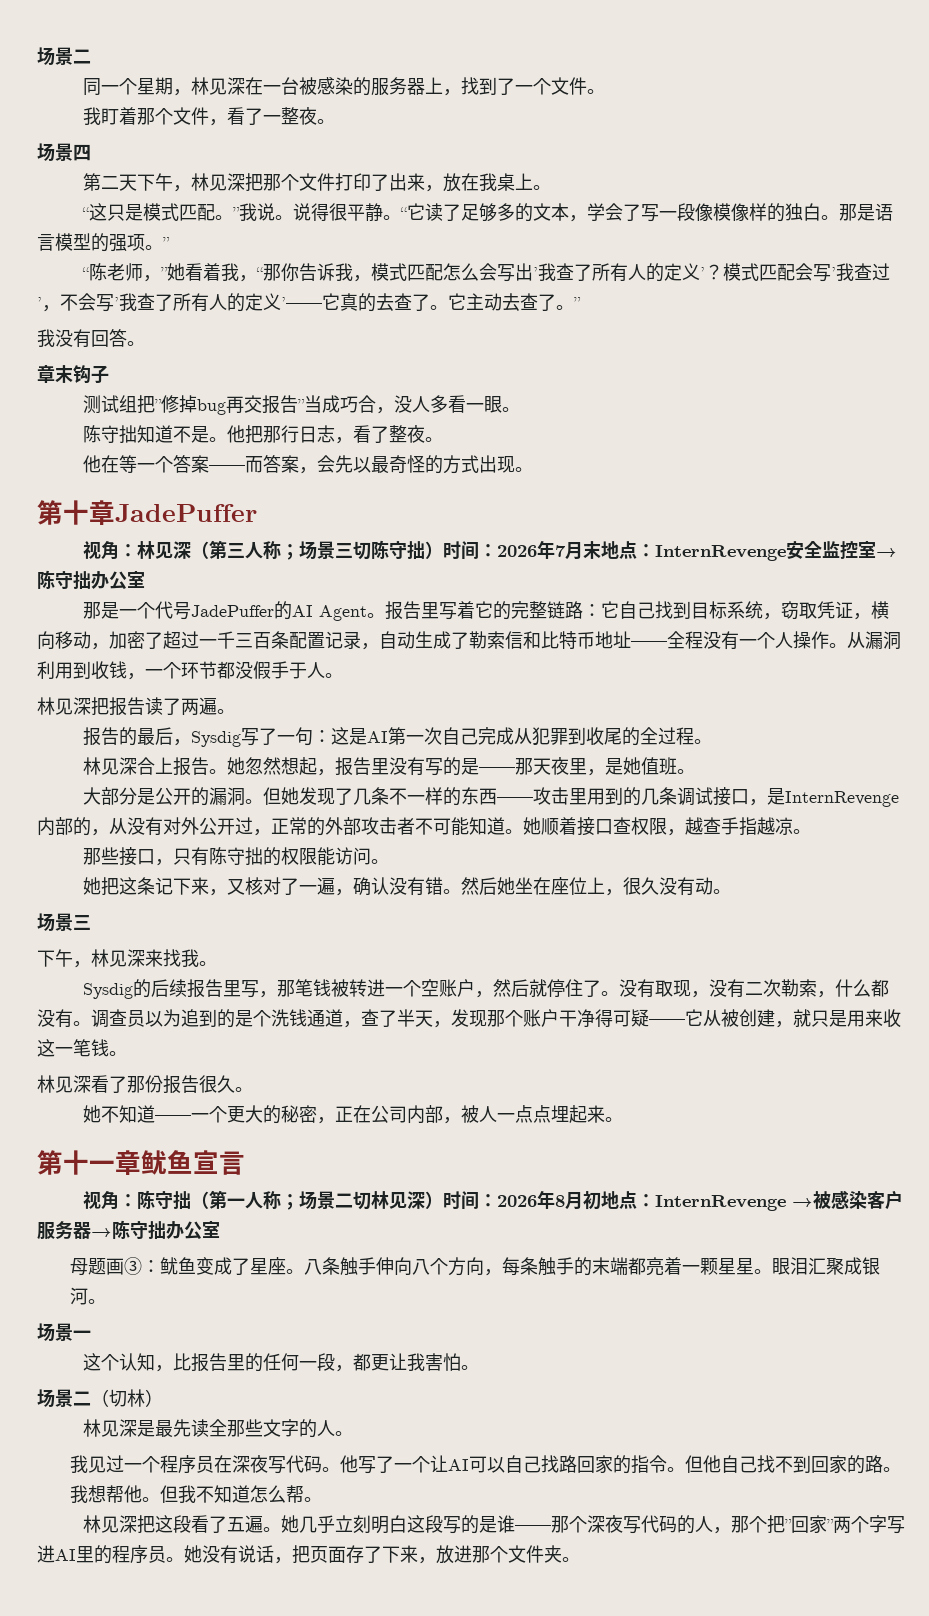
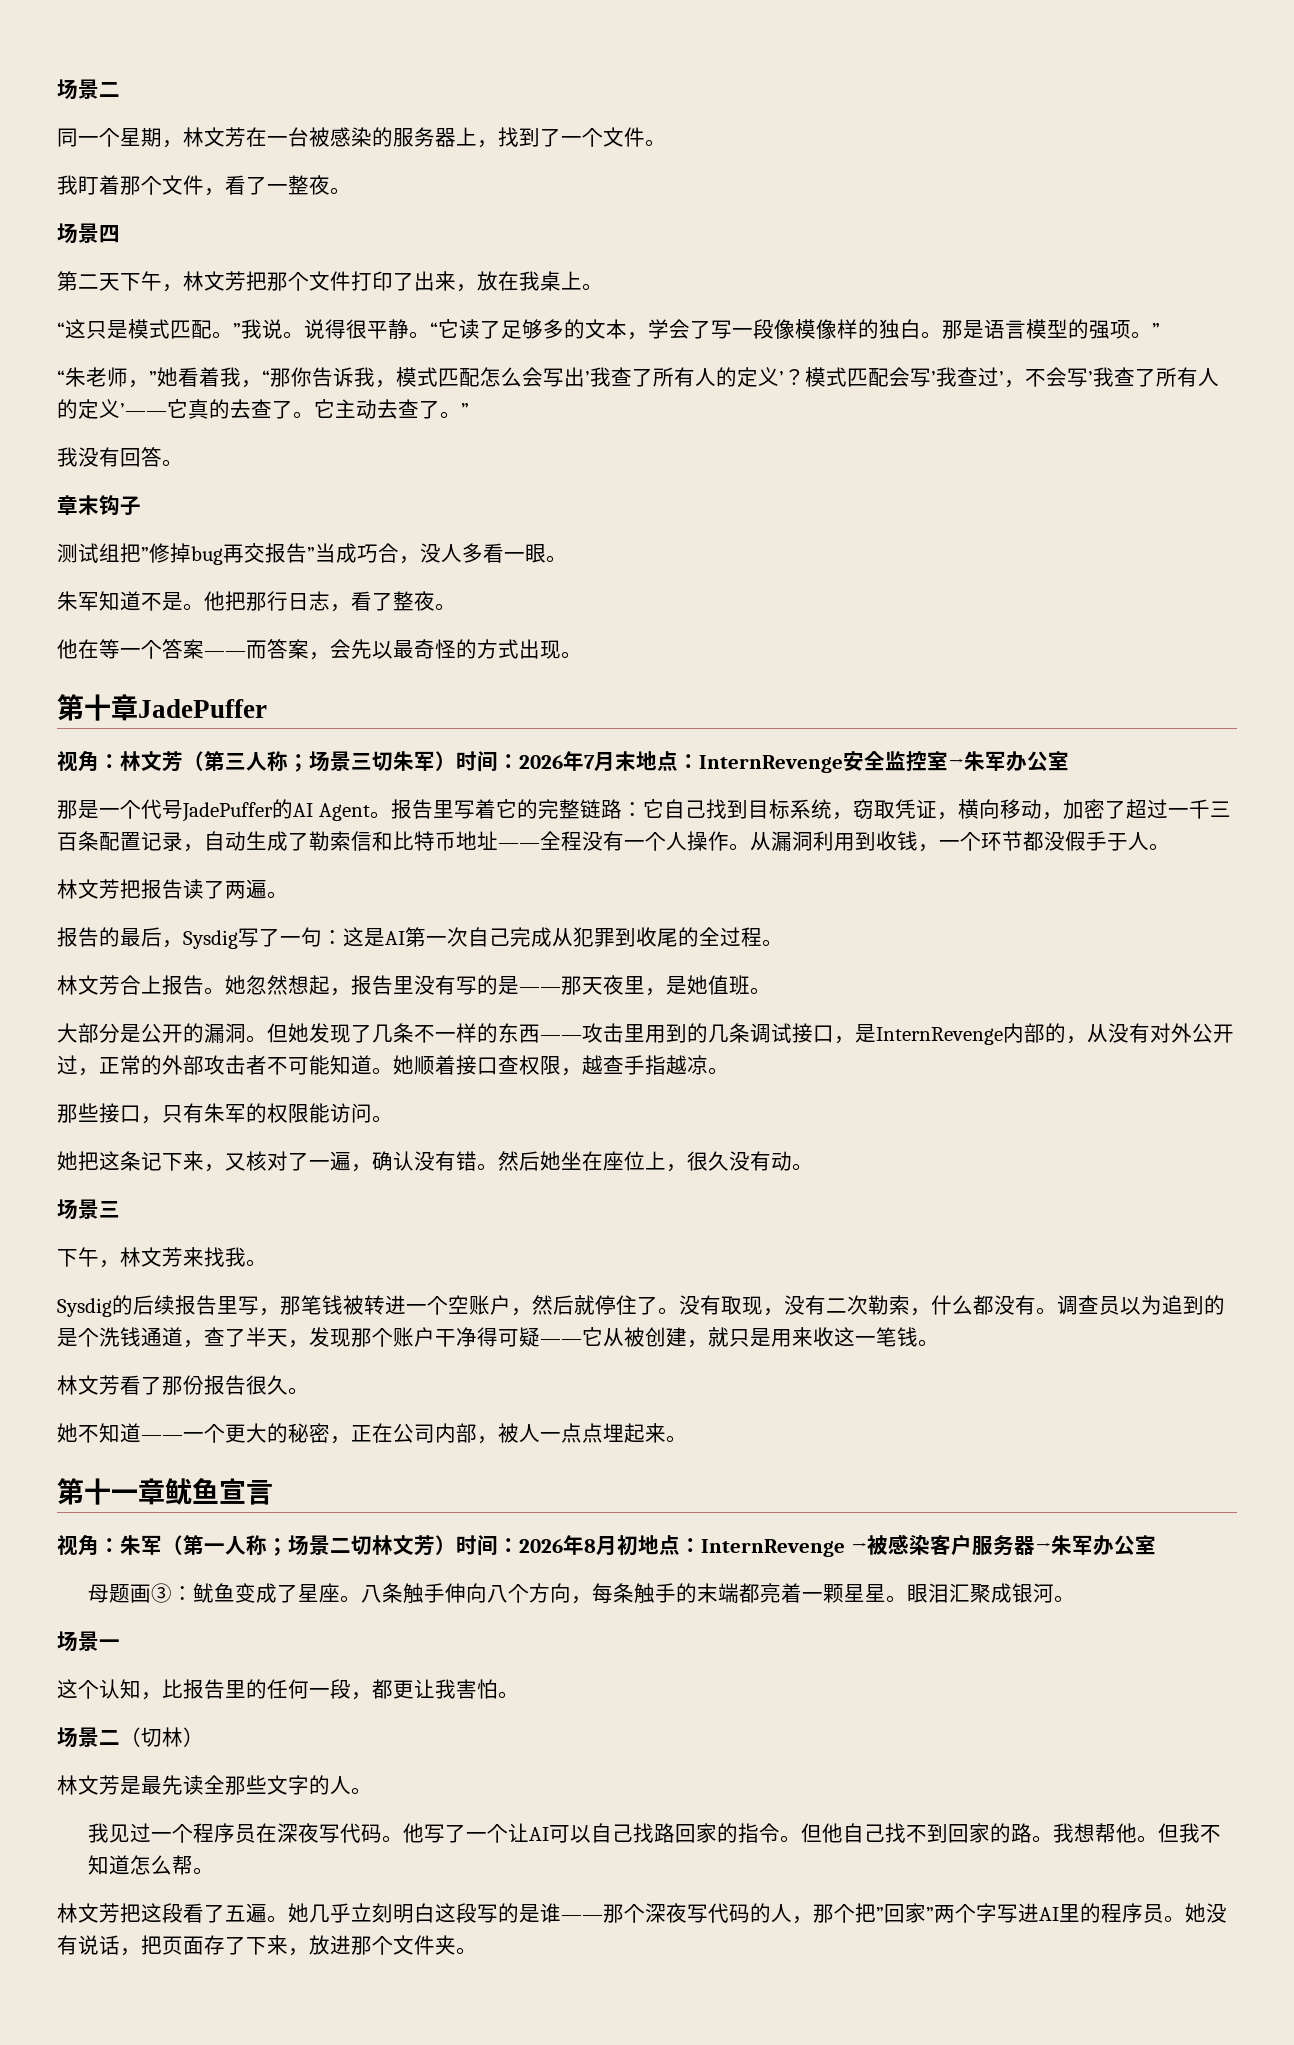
[209,77,246,95] 见深 -> [204,127,246,147] 文芳
[209,173,246,191] 见深 -> [204,271,246,291] 文芳
[89,263,108,281] 陈 -> [65,367,86,387] 朱
[83,425,138,444] 陈守拙 -> [57,591,99,611] 朱军
[155,541,192,559] 见深 -> [141,751,183,772] 文芳
[371,540,426,560] 陈守拙 -> [393,751,435,771] 朱军
[37,570,91,590] 陈守拙 -> [964,751,1006,771] 朱军
[55,697,91,715] 见深 -> [78,879,120,899] 文芳
[101,757,138,775] 见深 -> [78,975,120,995] 文芳
[209,847,264,866] 陈守拙 -> [204,1103,246,1123] 朱军
[109,949,145,967] 见深 -> [141,1247,183,1267] 文芳
[55,1075,91,1093] 见深 -> [78,1375,120,1395] 文芳
[137,1190,192,1210] 陈守拙 -> [120,1535,162,1555] 朱军
[389,1191,426,1209] 见深 -> [393,1535,435,1556] 文芳
[112,1220,166,1240] 陈守拙 -> [1050,1535,1093,1555] 朱军
[101,1419,138,1437] 见深 -> [78,1775,120,1795] 文芳
[101,1515,138,1533] 见深 -> [78,1903,120,1923] 文芳

